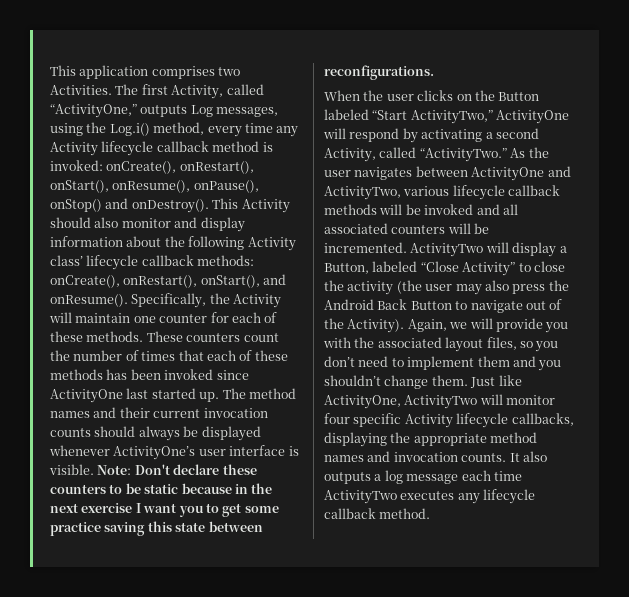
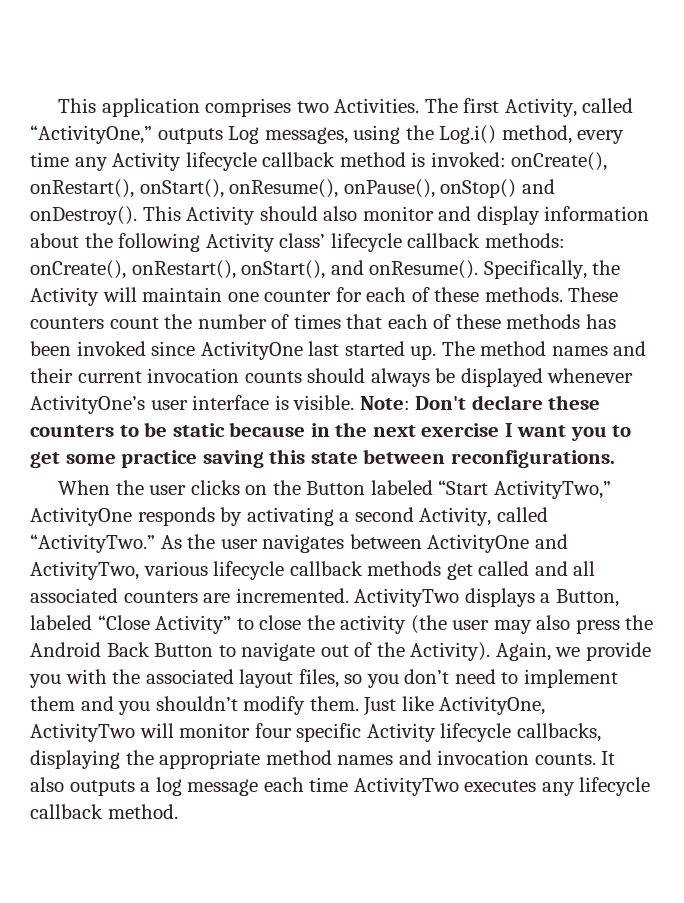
[323,128,400,142] will respond -> [137,507,215,526] responds
[379,204,474,215] will be invoked -> [446,561,530,580] get called
[447,223,490,234] [324,242,557,257] will be incremented. ActivityTwo will display -> [203,588,535,607] are incremented. ActivityTwo displays
[469,318,493,329] will -> (581, 652) none
[384,375,429,389] change -> [243,696,306,715] modify

